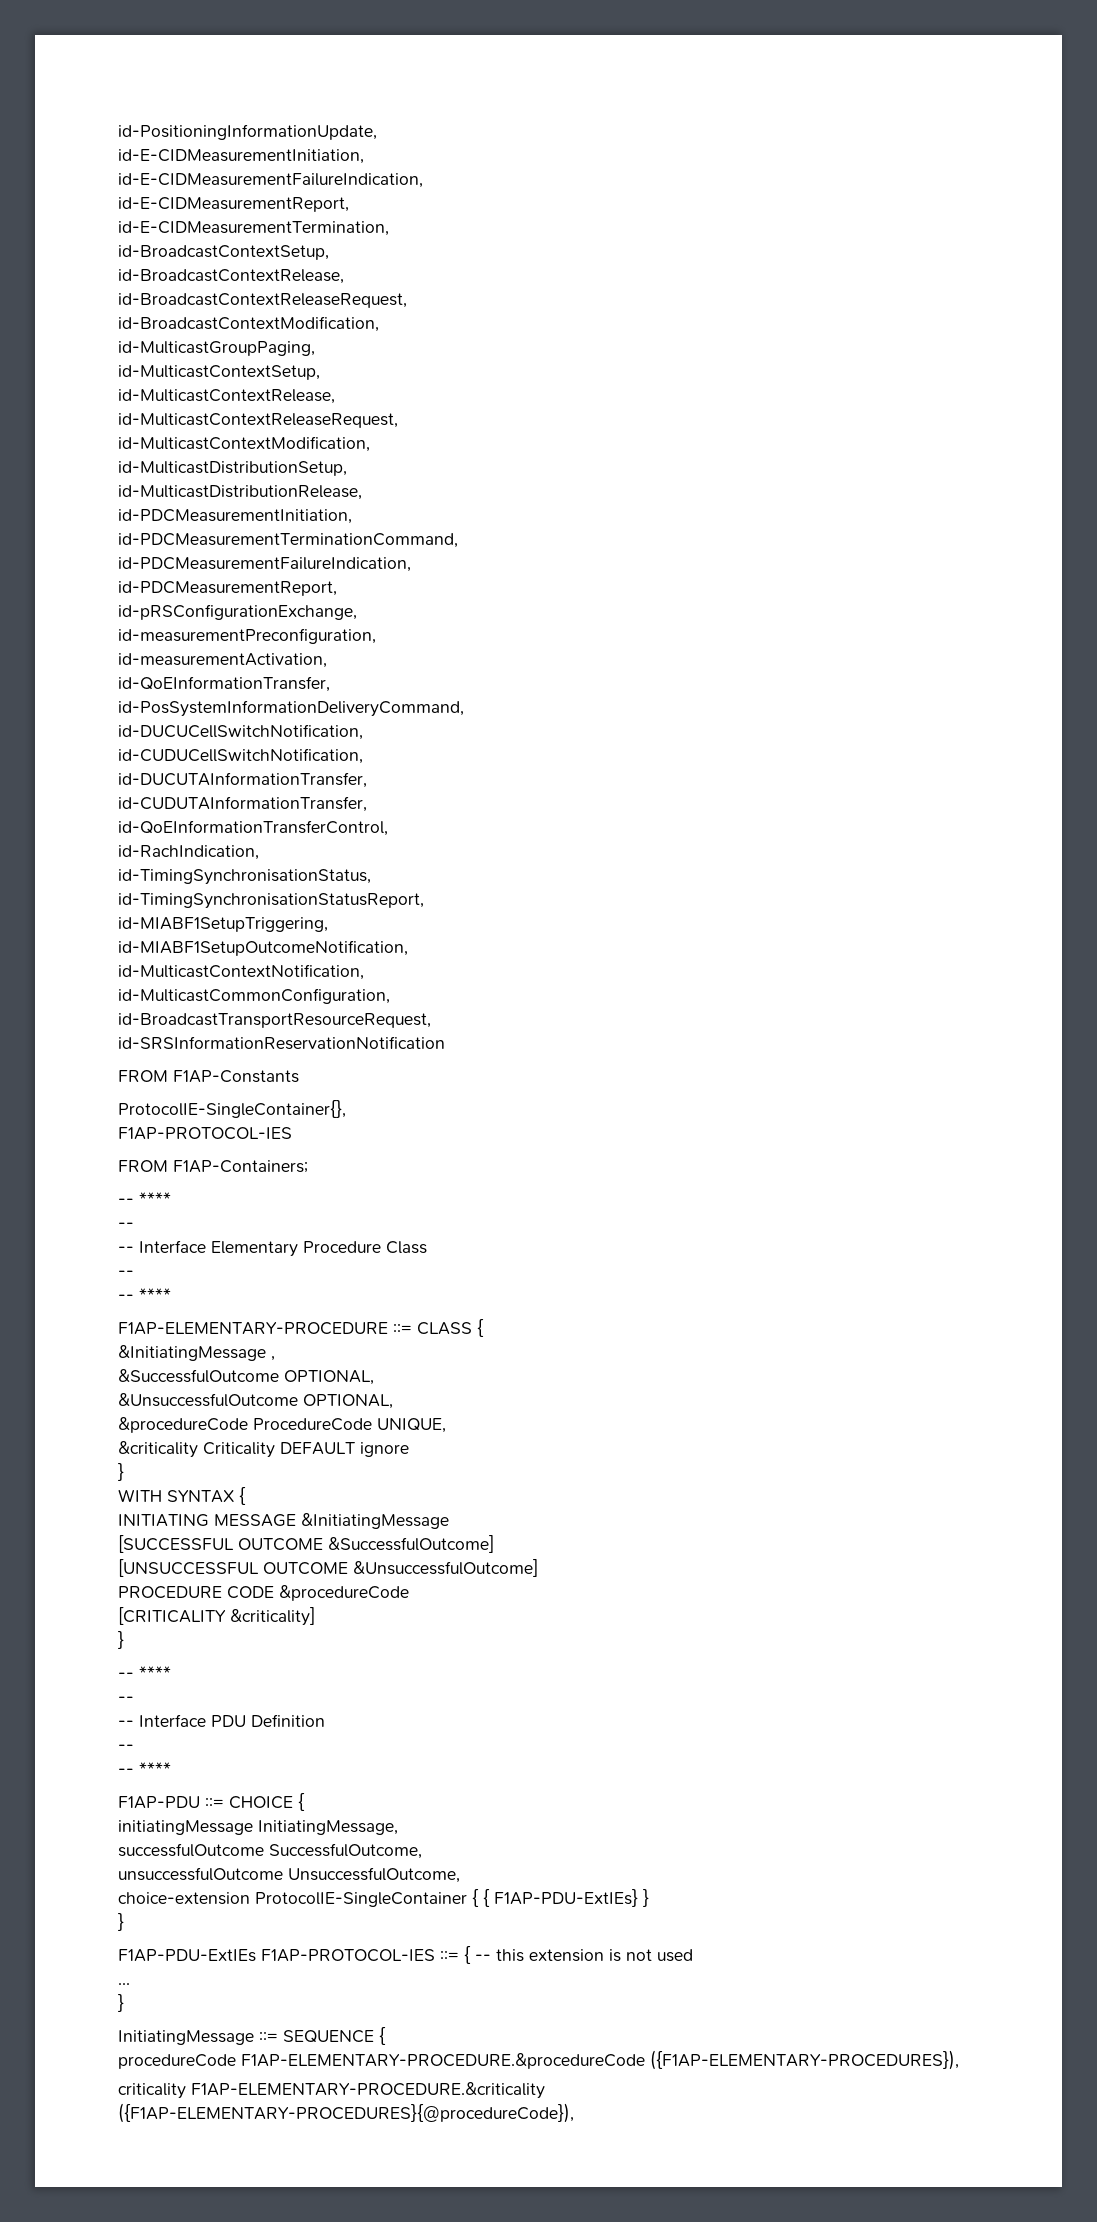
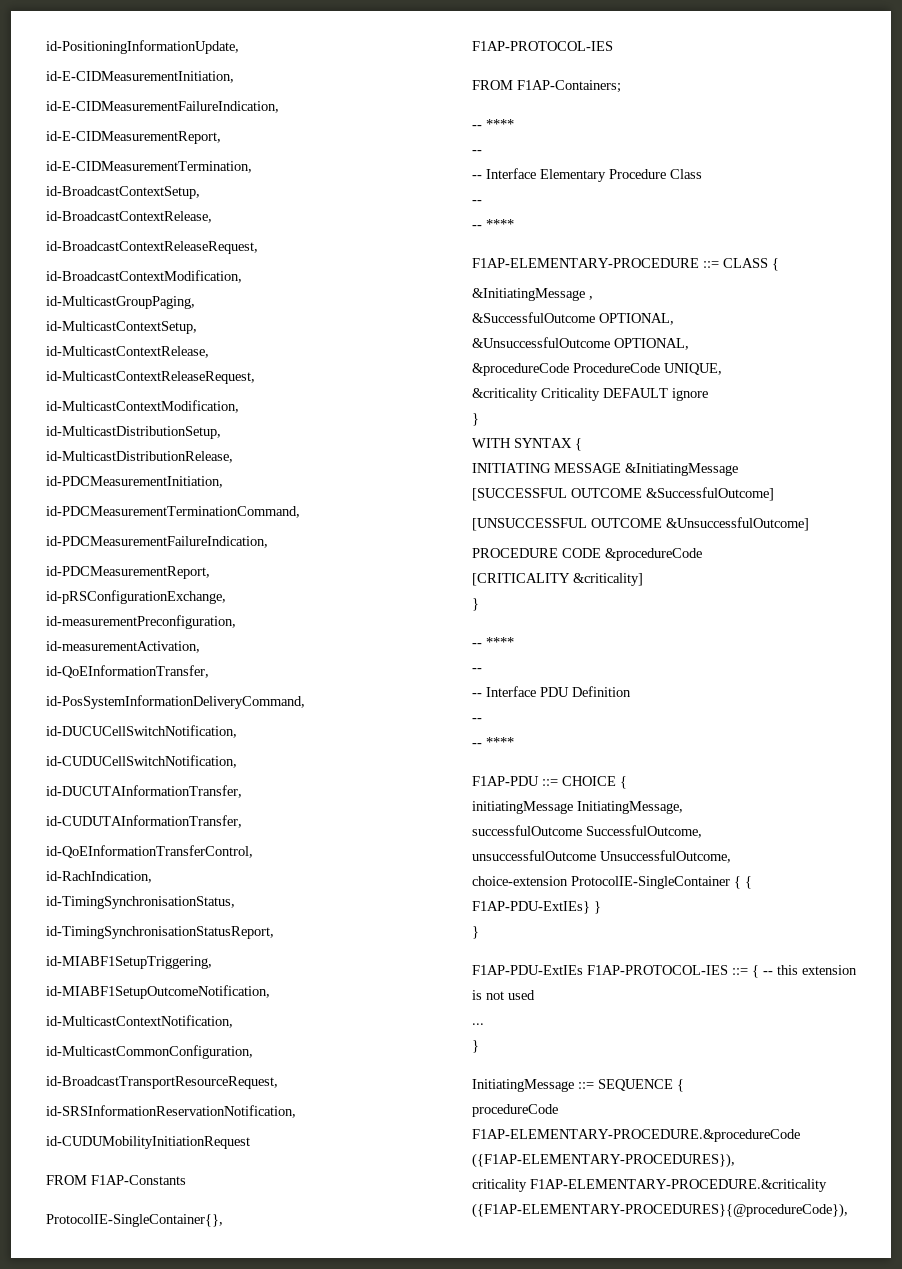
[118,1036,445,1050] id-SRSInformationReservationNotification -> [46,1105,296,1118] [46,1136,250,1149] id-SRSInformationReservationNotification, // id-CUDUMobilityInitiationRequest

